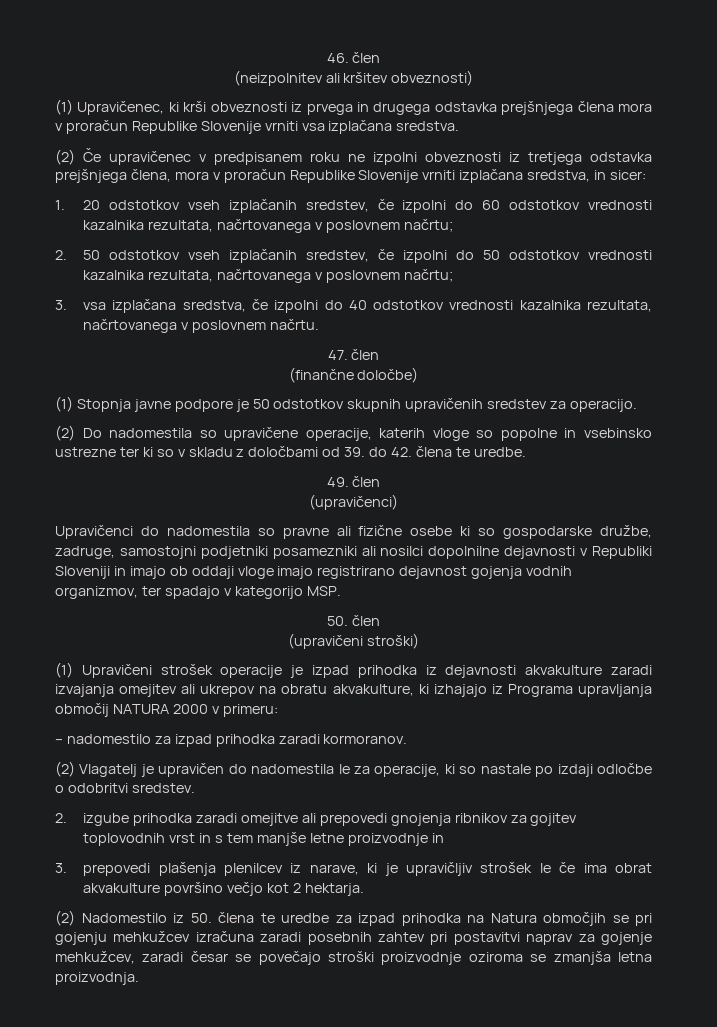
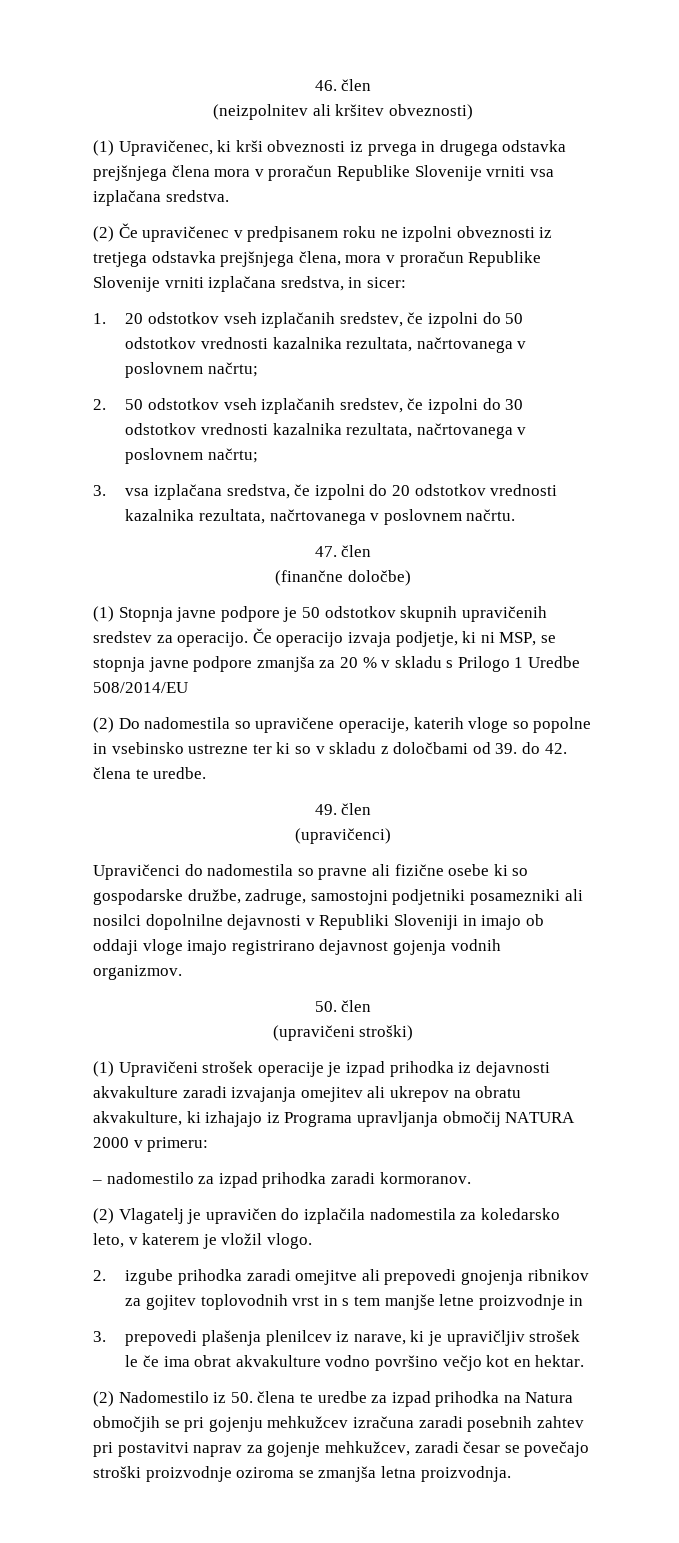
[482,200,501,210] 60 -> [505,313,524,324] 50
[483,250,501,260] 50 -> [505,399,524,410] 30
[348,300,367,310] 40 -> [392,485,411,496] 20
(638, 405) none -> [252,628,556,647] [93,656,581,672] [93,682,188,693] Če operacijo izvaja podjetje, ki ni MSP, se stopnja javne podpore zmanjša za 20 % v skladu s Prilogo 1 Uredbe 508/2014/EU
[55,586,341,599] organizmov, ter spadajo v kategorijo MSP. -> [93,965,182,980] organizmov.
[251,763,653,777] [55,783,195,793] nadomestila le za operacije, ki so nastale po izdaji odločbe o odobritvi sredstev. -> [303,1208,560,1224] [93,1233,312,1249] izplačila nadomestila za koledarsko leto, v katerem je vložil vlogo.
(161, 888) none -> [325,1355,371,1367] vodno
[292,883,364,896] 2 hektarja. -> [513,1355,585,1367] en hektar.

